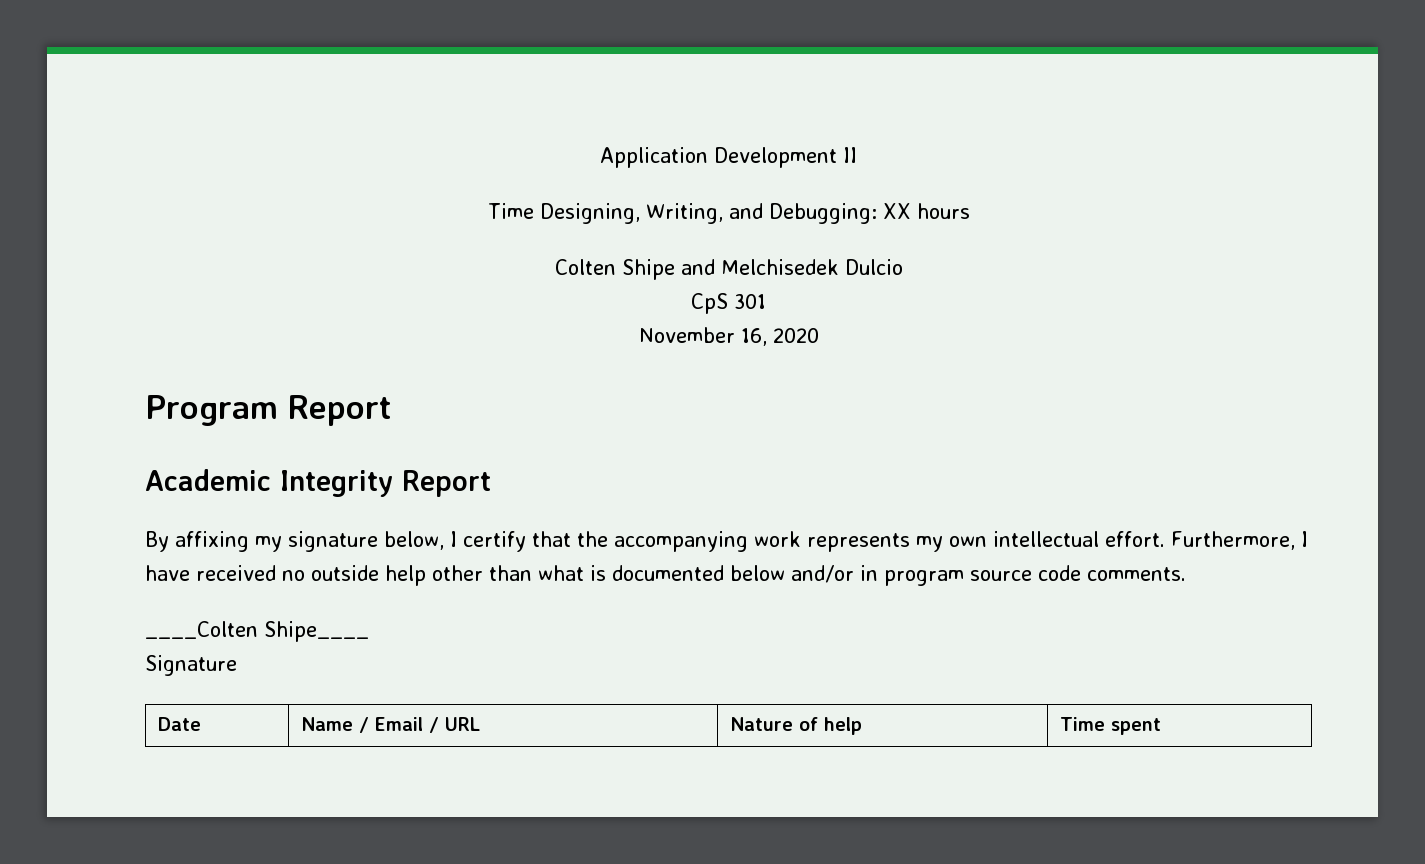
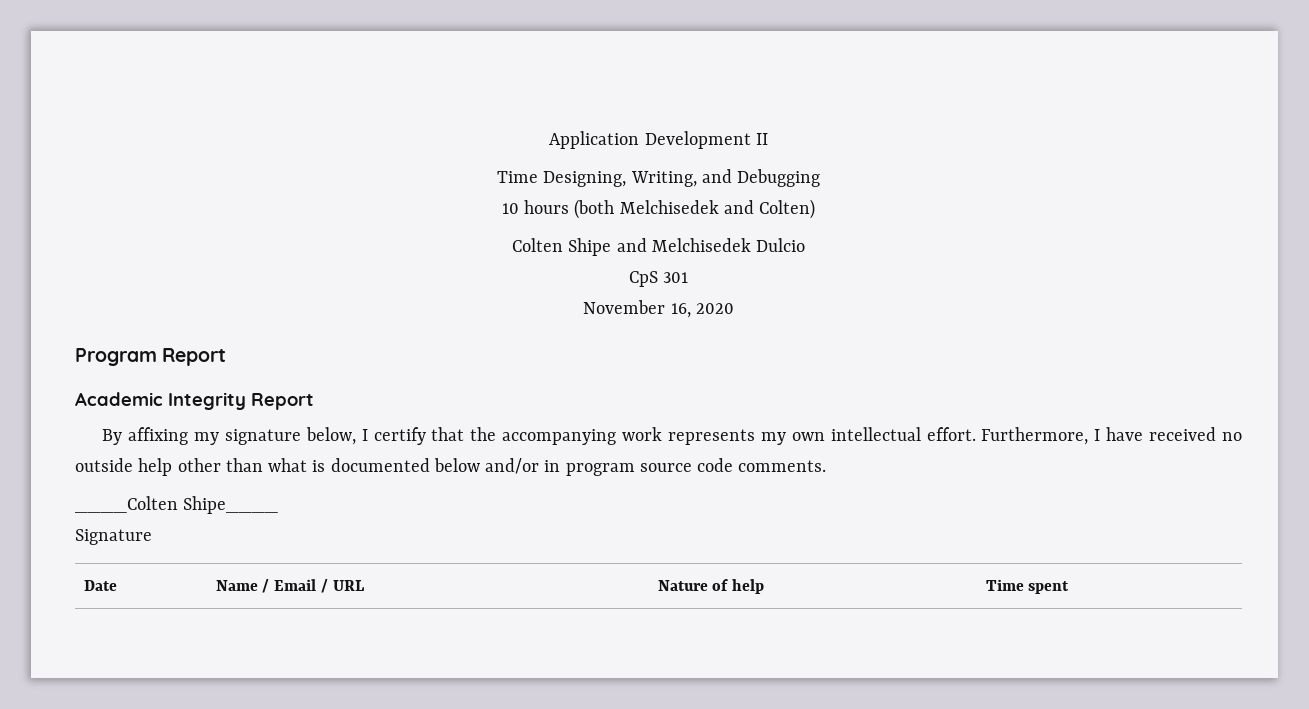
[768,203,911,224] Debugging: XX -> [737,169,821,187] [501,203,519,214] Debugging // 10
(970, 211) none -> [574,199,816,219] (both Melchisedek and Colten)

